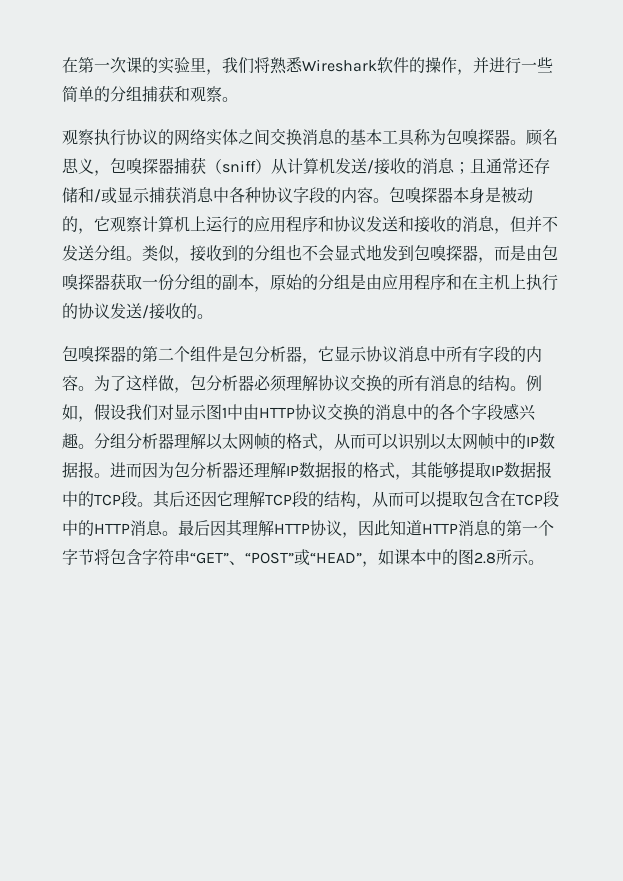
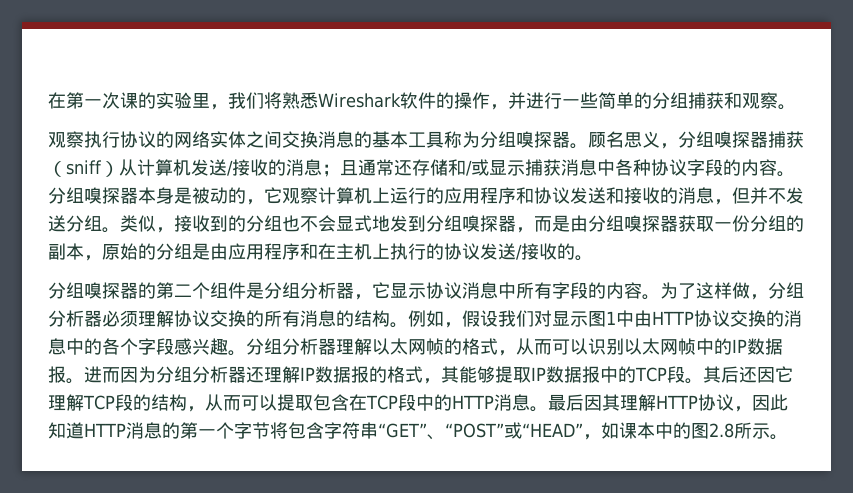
[446,129,462,144] 包 -> [480,131,516,148] 分组
[110,158,126,173] 包 -> [678,131,714,148] 分组
[389,187,405,202] 包 -> [48,187,84,204] 分组
[414,245,430,260] 包 -> [426,215,462,232] 分组
[542,245,558,260] 包 -> [588,215,624,232] 分组
[62,346,78,361] 包 -> [48,282,84,299] 分组
[238,346,254,361] 包 -> [264,282,300,299] 分组
[190,375,206,390] 包 -> [768,282,804,299] 分组
[174,462,190,477] 包 -> [156,366,192,383] 分组

